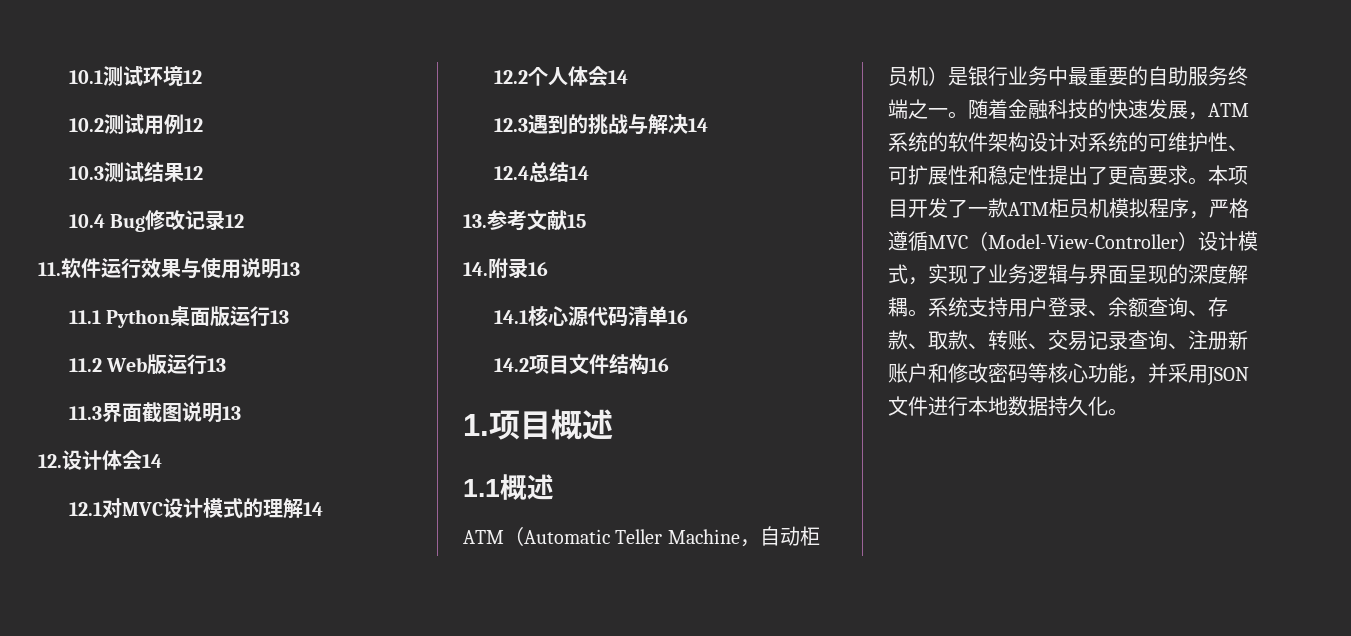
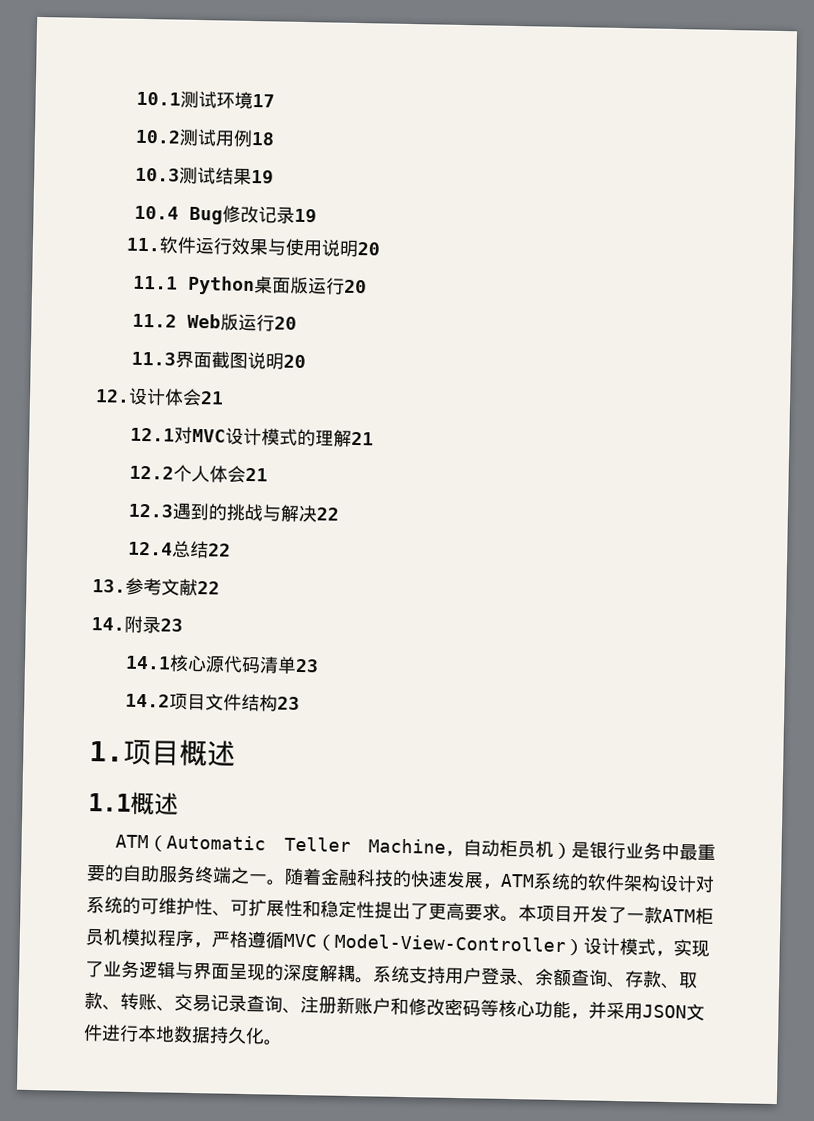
[182,70,202,84] 12 -> [251,93,275,108] 17
[183,118,203,132] 12 -> [250,131,275,146] 18
[183,166,203,180] 12 -> [250,169,274,184] 19
[224,214,244,228] 12 -> [293,208,317,223] 19
[281,262,300,276] 13 -> [357,242,381,256] 20
[269,310,289,324] 13 -> [343,279,367,294] 20
[206,358,226,372] 13 -> [273,316,297,330] 20
[221,406,241,420] 13 -> [282,354,306,369] 20
[142,454,162,468] 14 -> [200,391,224,405] 21
[302,502,323,516] 14 -> [350,431,374,446] 21
[607,70,628,84] 14 -> [244,467,268,482] 21
[687,118,708,132] 14 -> [315,507,339,521] 22
[568,166,589,180] 14 -> [207,543,231,557] 22
[567,214,586,228] 15 -> [197,581,220,595] 22
[528,262,548,276] 16 -> [160,618,183,632] 23
[667,310,688,324] 16 -> [294,658,319,673] 23
[648,358,669,372] 16 -> [276,696,300,710] 23

